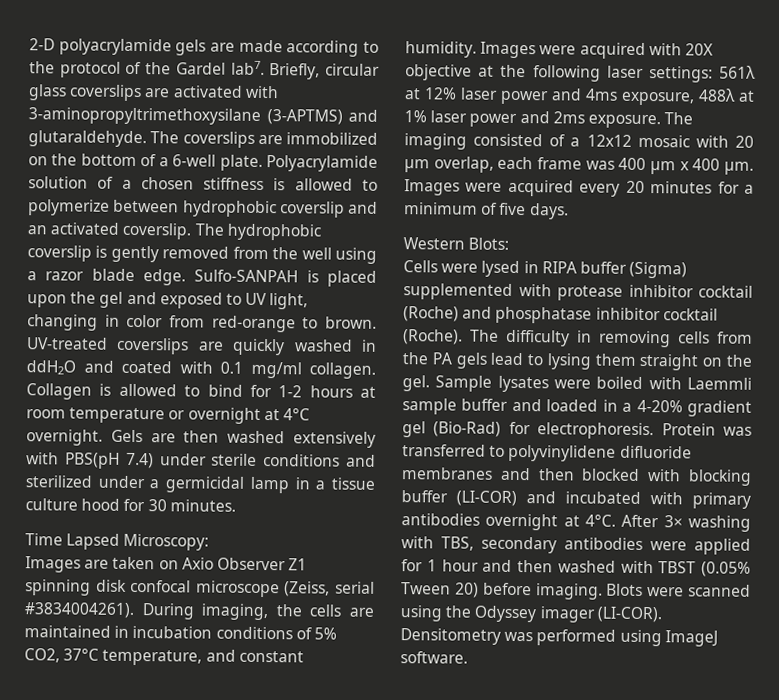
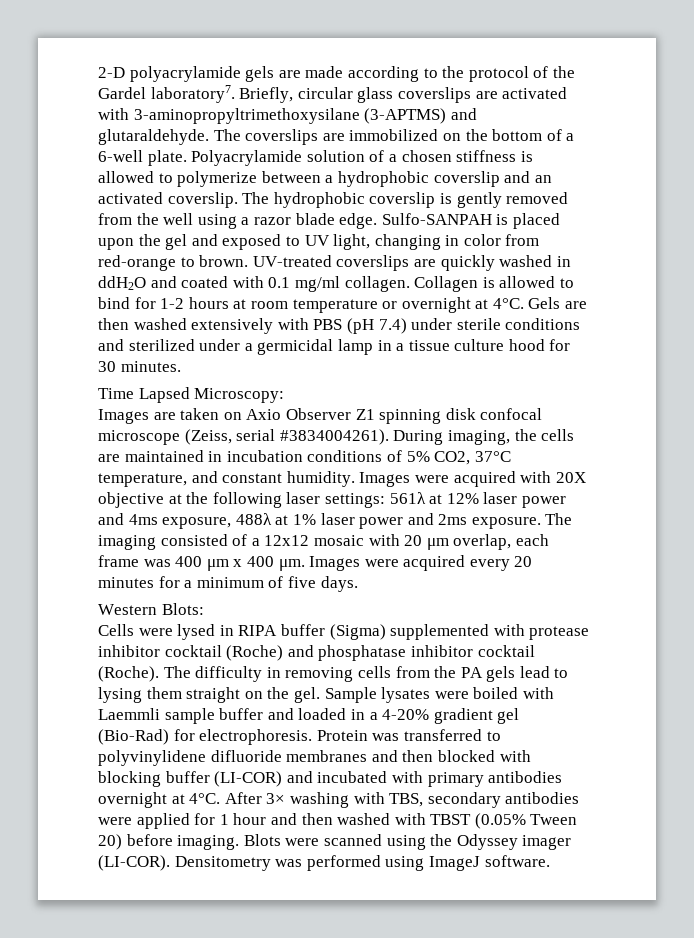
[230,60,265,76] lab7. -> [150,85,235,103] laboratory7.
(180, 206) none -> [325,175,334,183] a
[282,408,310,421] [26,429,103,446] 4°C overnight. -> [492,298,524,309] 4°C.
[64,452,120,469] PBS(pH -> [313,318,374,334] PBS (pH

